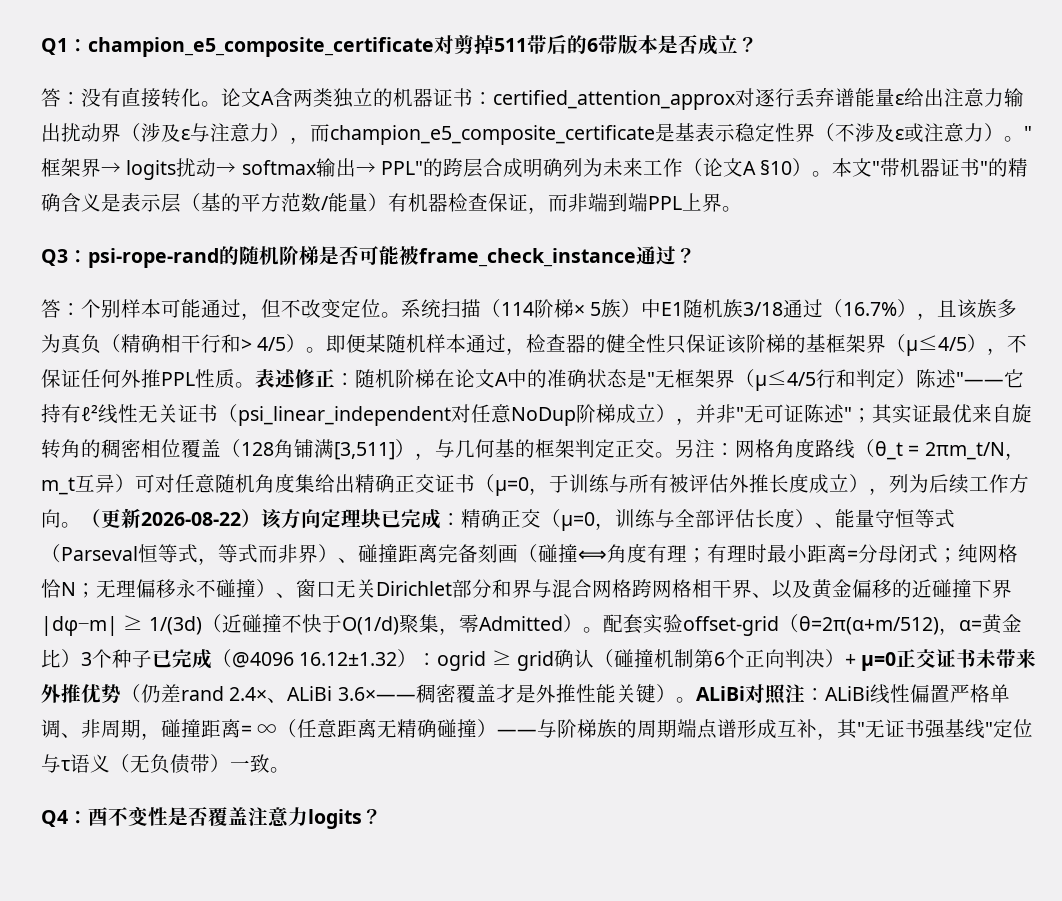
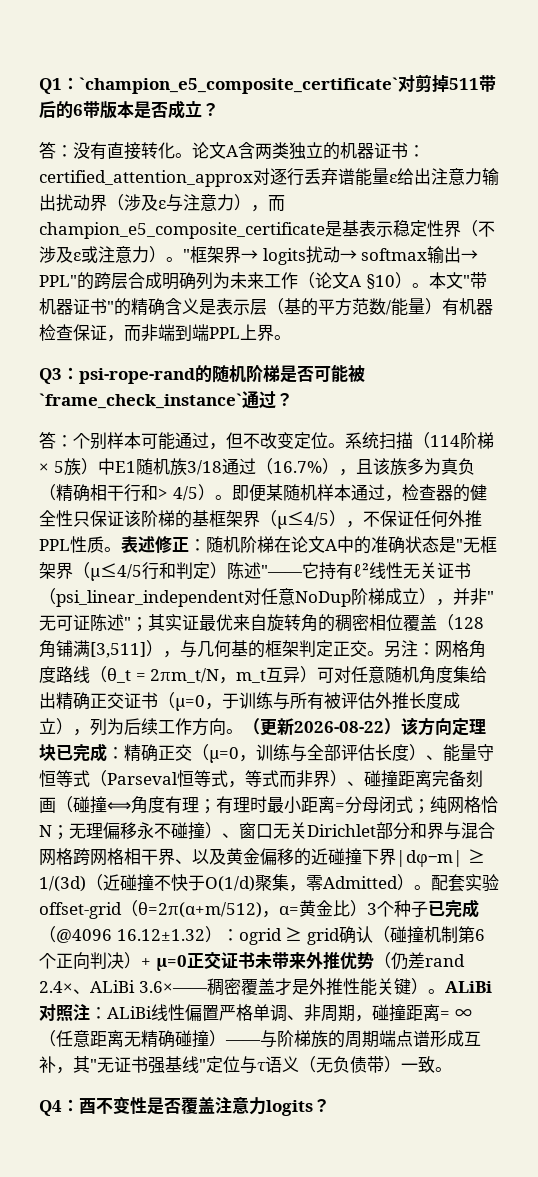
[88,37,434,57] champion_e5_composite_certificate -> [79,77,398,94] `champion_e5_composite_certificate`
[419,248,636,267] frame_check_instance -> [39,393,242,409] `frame_check_instance`

